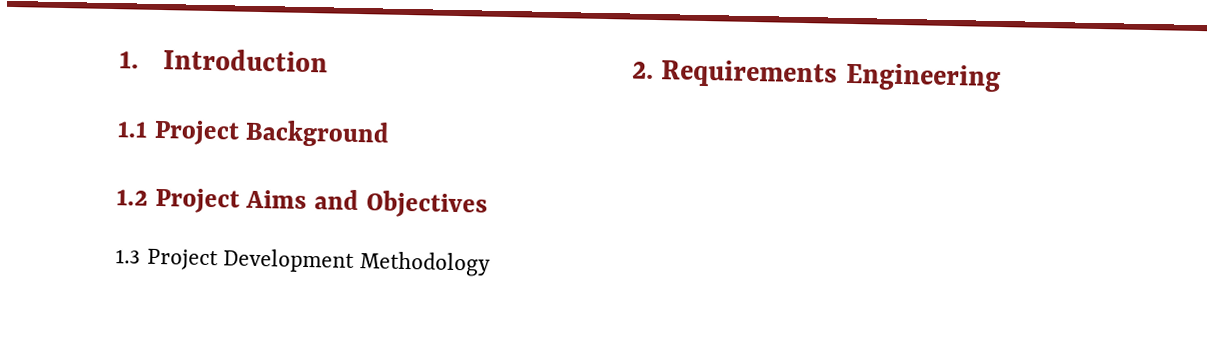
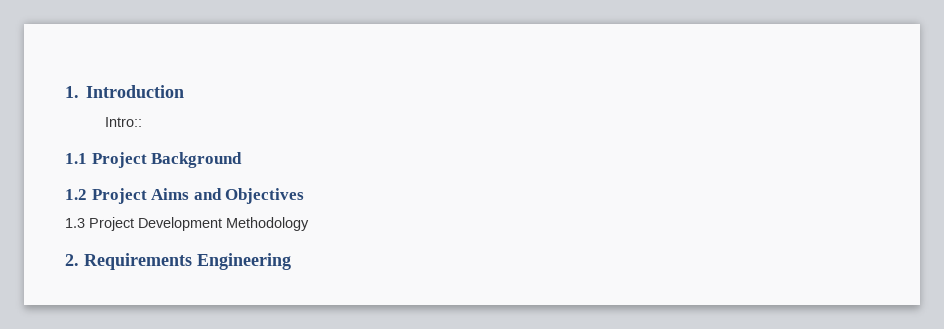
(329, 60) none -> [104,117,142,127] // Intro::

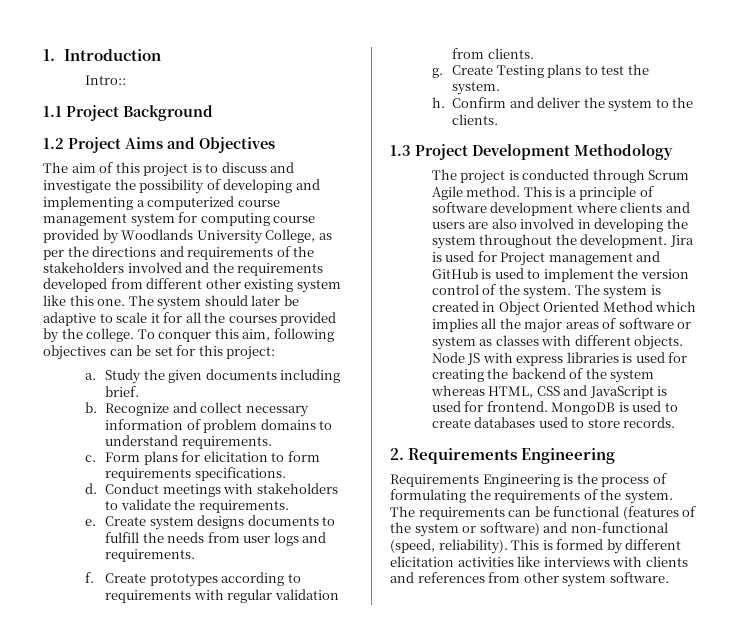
[65,217,309,231] [65,253,291,270] 1.3 Project Development Methodology // 2. Requirements Engineering -> [43,162,295,177] [43,179,320,194] [43,196,280,210] [43,212,316,227] [43,229,332,244] [43,246,315,260] [43,262,324,276] [43,278,341,293] [43,295,299,310] [43,312,337,326] [43,328,334,343] [43,345,276,360] [84,369,341,384] [105,386,140,397] [84,402,309,417] [105,419,333,433] [105,435,272,449] [84,451,320,465] [105,467,286,481] [84,483,338,497] [105,499,289,513] [84,515,336,530] [105,532,327,546] [105,549,196,562] [84,572,301,587] [105,589,339,603] [452,48,534,59] [431,64,649,78] [452,81,501,95] [431,97,694,112] [452,114,499,125] [390,144,673,160] [431,169,690,184] [431,186,654,200] [431,202,690,216] [431,218,688,232] [431,234,694,249] [431,251,661,266] [431,268,689,282] [431,284,661,299] [431,301,697,316] [431,318,692,333] [431,335,684,350] [431,352,688,366] [431,368,655,383] [430,385,668,399] [431,401,678,415] [431,417,676,428] [390,448,616,464] [390,473,667,487] [390,489,673,504] [390,506,697,520] [390,522,668,537] [390,539,682,554] [390,556,688,567] [390,572,669,587] The aim of this project is to discuss and investigate the possibility of developing and implementing a computerized course management system for computing course provided by Woodlands University College, as per the directions and requirements of the stakeholders involved and the requirements developed from different other existing system like this one. The system should later be adaptive to scale it for all the courses provided by the college. To conquer this aim, following objectives can be set for this project: // a. Study the given documents including brief. // b. Recognize and collect necessary information of problem domains to understand requirements. // c. Form plans for elicitation to form requirements specifications. // d. Conduct meetings with stakeholders to validate the requirements. // e. Create system designs documents to fulfill the needs from user logs and requirements. // f. Create prototypes according to requirements with regular validation from clients. // g. Create Testing plans to test the system. // h. Confirm and deliver the system to the clients. // 1.3 Project Development Methodology // The project is conducted through Scrum Agile method. This is a principle of software development where clients and users are also involved in developing the system throughout the development. Jira is used for Project management and GitHub is used to implement the version control of the system. The system is created in Object Oriented Method which implies all the major areas of software or system as classes with different objects. Node JS with express libraries is used for creating the backend of the system whereas HTML, CSS and JavaScript is used for frontend. MongoDB is used to create databases used to store records. // 2. Requirements Engineering // Requirements Engineering is the process of formulating the requirements of the system. The requirements can be functional (features of the system or software) and non-functional (speed, reliability). This is formed by different elicitation activities like interviews with clients and references from other system software.

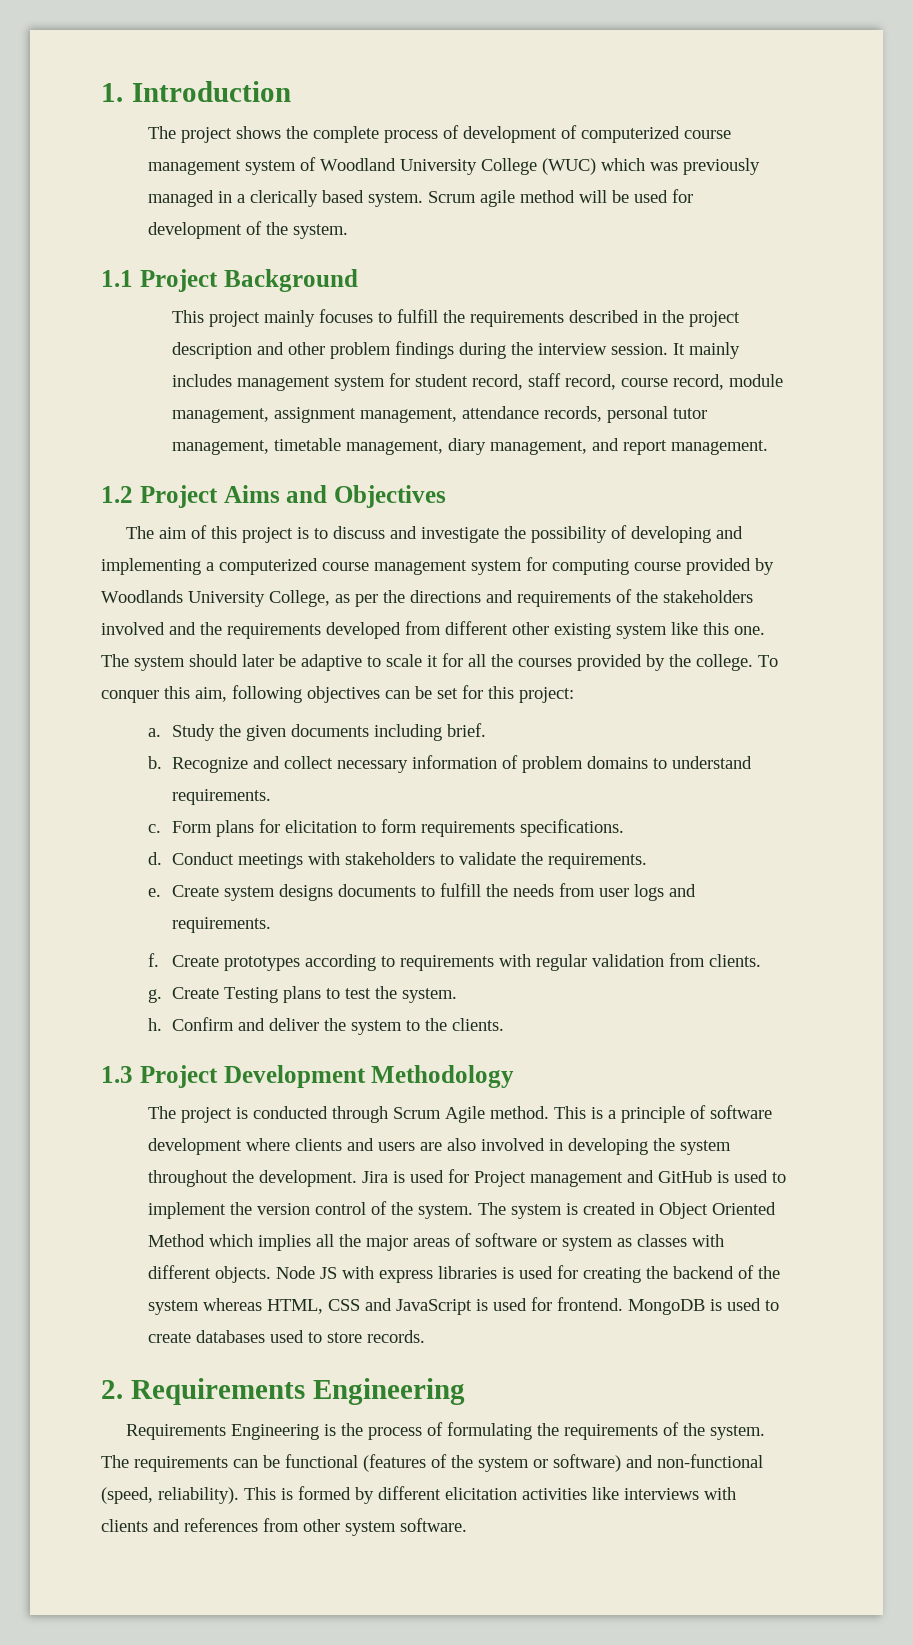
[84,75,126,85] [43,105,213,121] Intro:: // 1.1 Project Background -> [148,125,732,143] [148,157,761,175] [148,189,694,207] [148,221,349,239] [101,269,358,292] [171,309,740,327] [171,341,740,359] [171,373,783,391] [171,406,707,423] [171,438,768,455] The project shows the complete process of development of computerized course management system of Woodland University College (WUC) which was previously managed in a clerically based system. Scrum agile method will be used for development of the system. // 1.1 Project Background // This project mainly focuses to fulfill the requirements described in the project description and other problem findings during the interview session. It mainly includes management system for student record, staff record, course record, module management, assignment management, attendance records, personal tutor management, timetable management, diary management, and report management.

